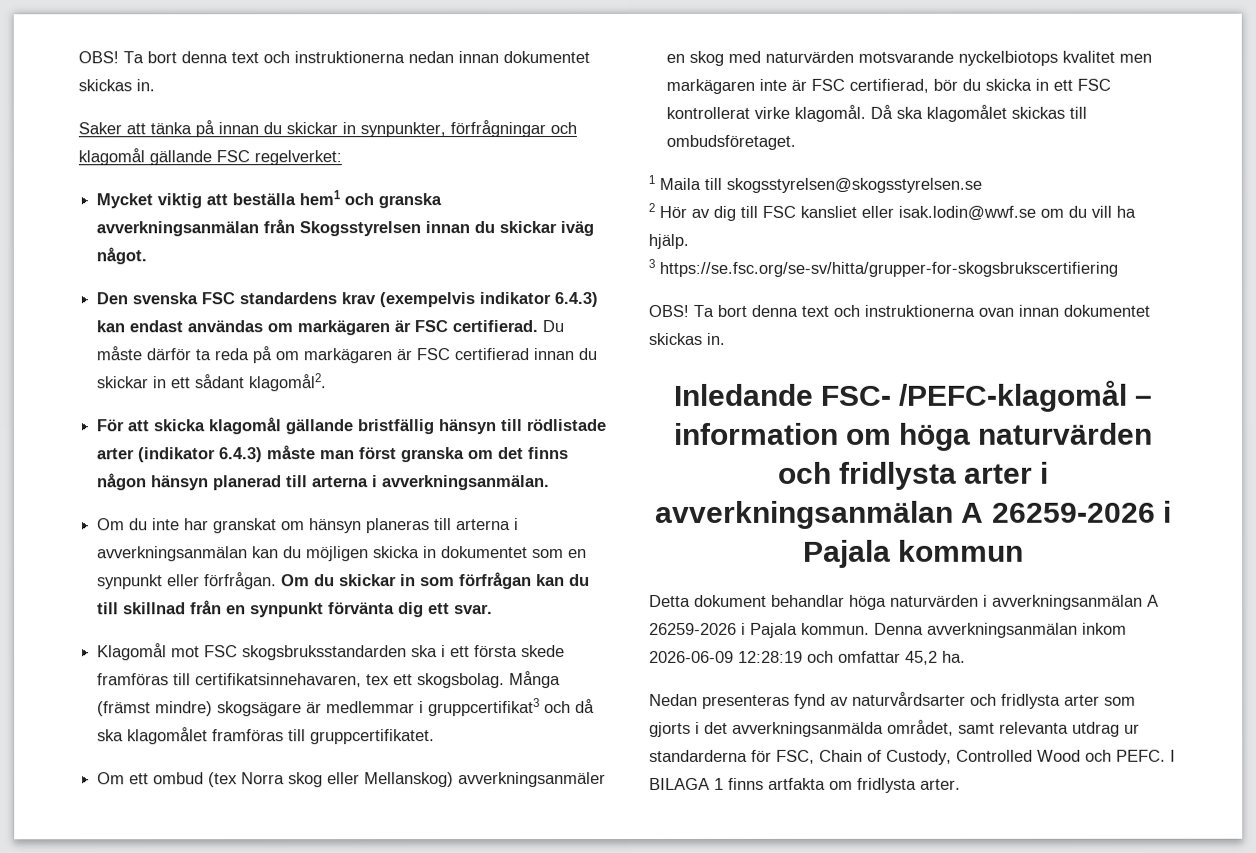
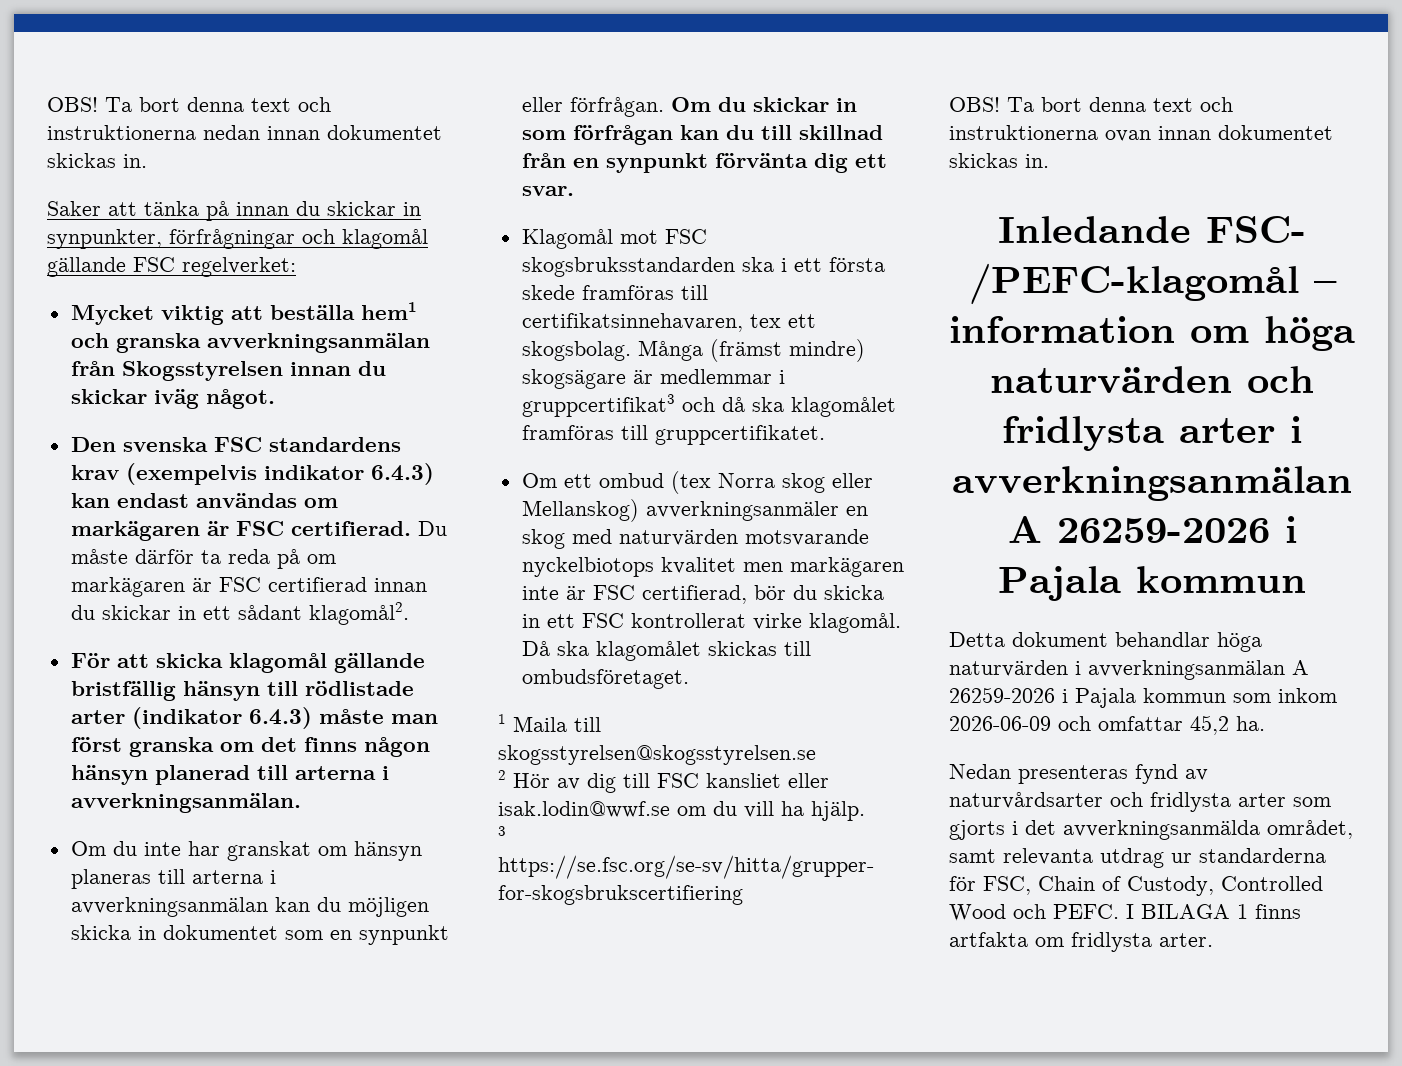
[801,622,1078,638] kommun. Denna avverkningsanmälan -> [1143,688,1271,703] kommun som
[738,650,803,663] 12:28:19 -> (1051, 723) none

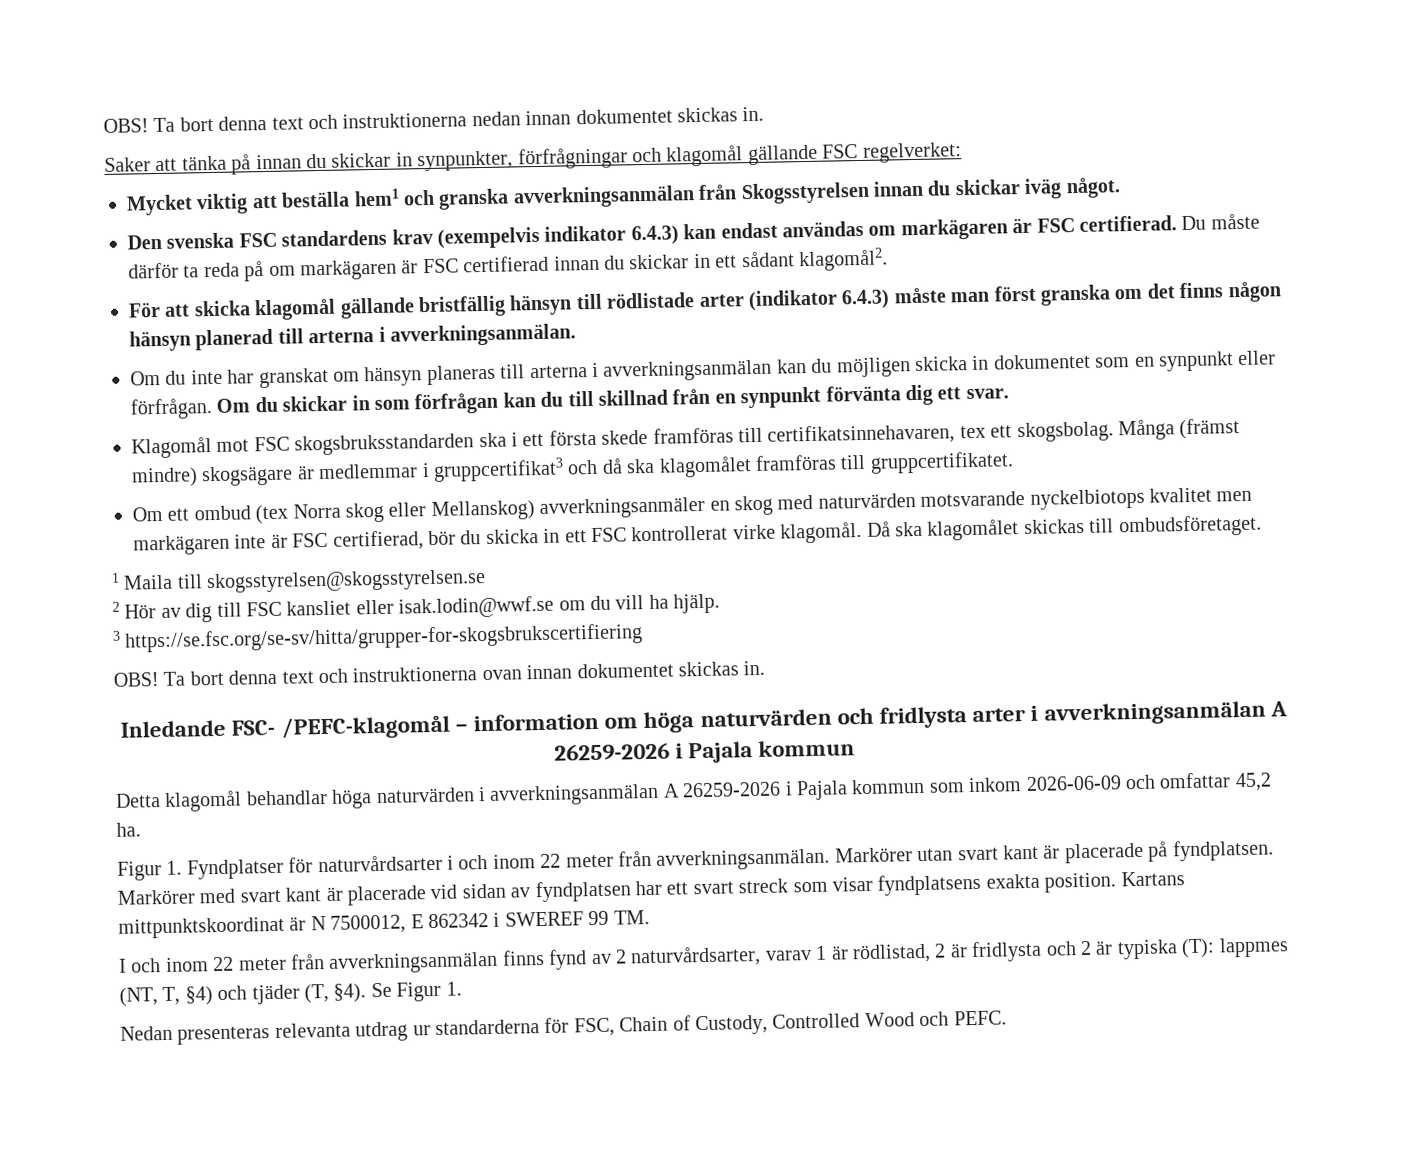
[1012,632,1108,647] dokument -> [164,790,243,812] klagomål
[949,764,1208,784] [949,792,1331,812] [949,820,1353,840] [949,849,996,863] Nedan presenteras fynd av naturvårdsarter och fridlysta arter som gjorts i det avverkningsanmälda området, samt -> [117,839,1274,881] [117,871,1185,906] [118,910,650,939] [119,937,1289,974] [119,981,462,1007] [120,1025,271,1045] Figur 1. Fyndplatser för naturvårdsarter i och inom 22 meter från avverkningsanmälan. Markörer utan svart kant är placerade på fyndplatsen. Markörer med svart kant är placerade vid sidan av fyndplatsen har ett svart streck som visar fyndplatsens exakta position. Kartans mittpunktskoordinat är N 7500012, E 862342 i SWEREF 99 TM. // I och inom 22 meter från avverkningsanmälan finns fynd av 2 naturvårdsarter, varav 1 är rödlistad, 2 är fridlysta och 2 är typiska (T): lappmes (NT, T, §4) och tjäder (T, §4). Se Figur 1. // Nedan presenteras
[1126,904,1301,919] [949,932,1213,952] I BILAGA 1 finns artfakta om fridlysta arter. -> (1007, 1018) none

